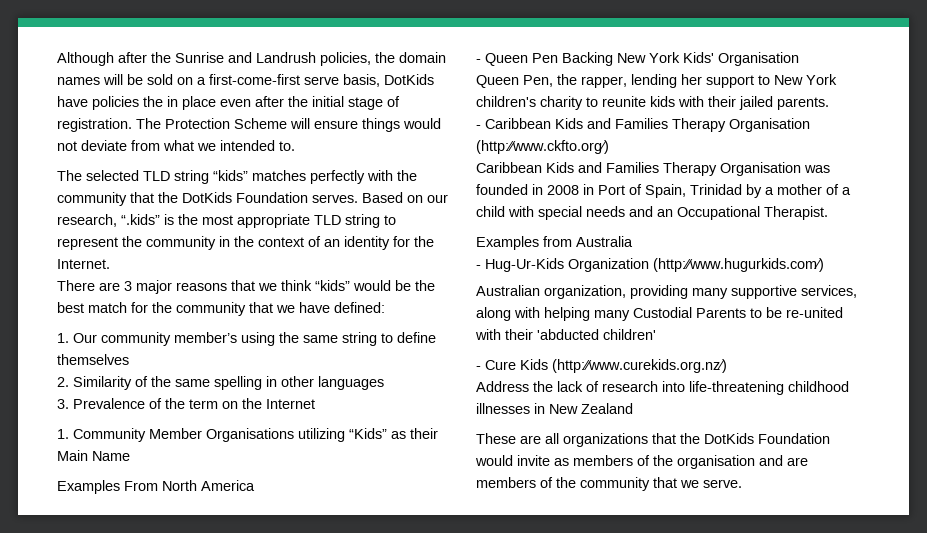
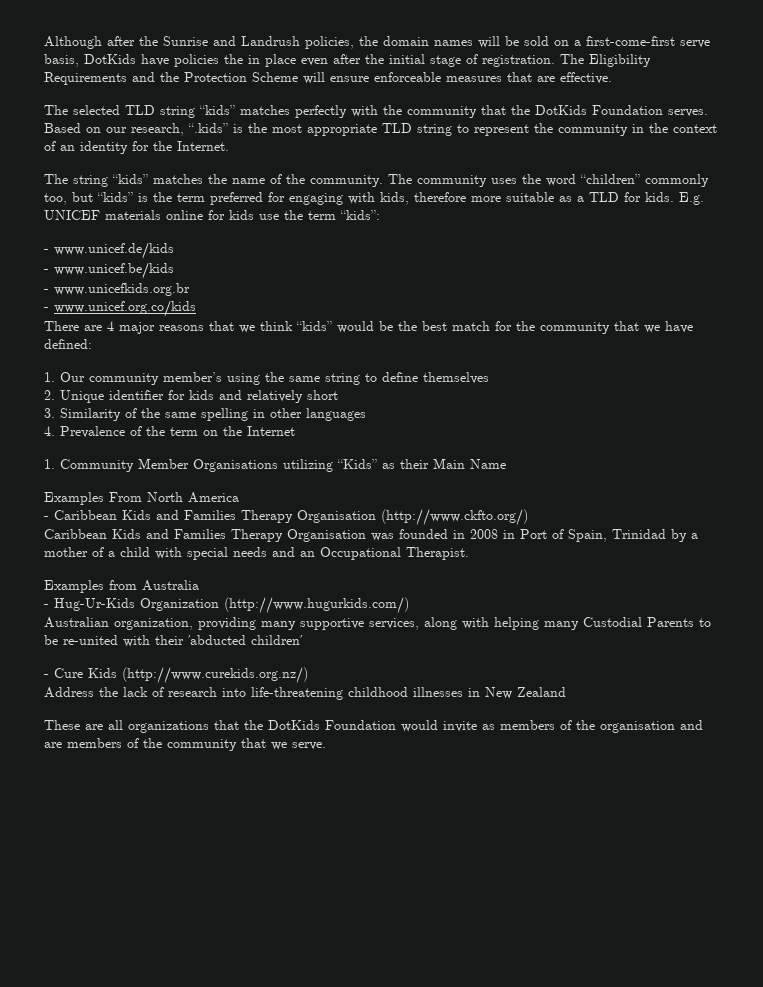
[165,118,441,132] [57,140,295,151] Protection Scheme will ensure things would not deviate from what we intended to. -> [589,54,651,67] [44,72,612,85] Eligibility Requirements and the Protection Scheme will ensure enforceable measures that are effective.
(110, 264) none -> [44,174,709,187] [44,192,704,205] [44,210,380,220] [44,242,174,259] [44,262,174,279] [44,283,190,296] [44,300,196,317] // The string “kids” matches the name of the community. The community uses the word “children” commonly too, but “kids” is the term preferred for engaging with kids, therefore more suitable as a TLD for kids. E.g. UNICEF materials online for kids use the term “kids”: // - www.unicef.de/kids // - www.unicef.be/kids // - www.unicefkids.org.br // - www.unicef.org.co/kids
[124,281,132,291] 3 -> [107,321,114,331] 4
(69, 382) none -> [60,390,338,403] [44,408,55,418] Unique identifier for kids and relatively short // 3.
[57,399,69,409] 3. -> [44,426,55,436] 4.
[476,52,799,66] [476,74,837,88] [476,96,829,110] // - Queen Pen Backing New York Kidsʹ Organisation // Queen Pen, the rapper, lending her support to New York childrenʹs charity to reunite kids with their jailed parents. -> (239, 497) none

